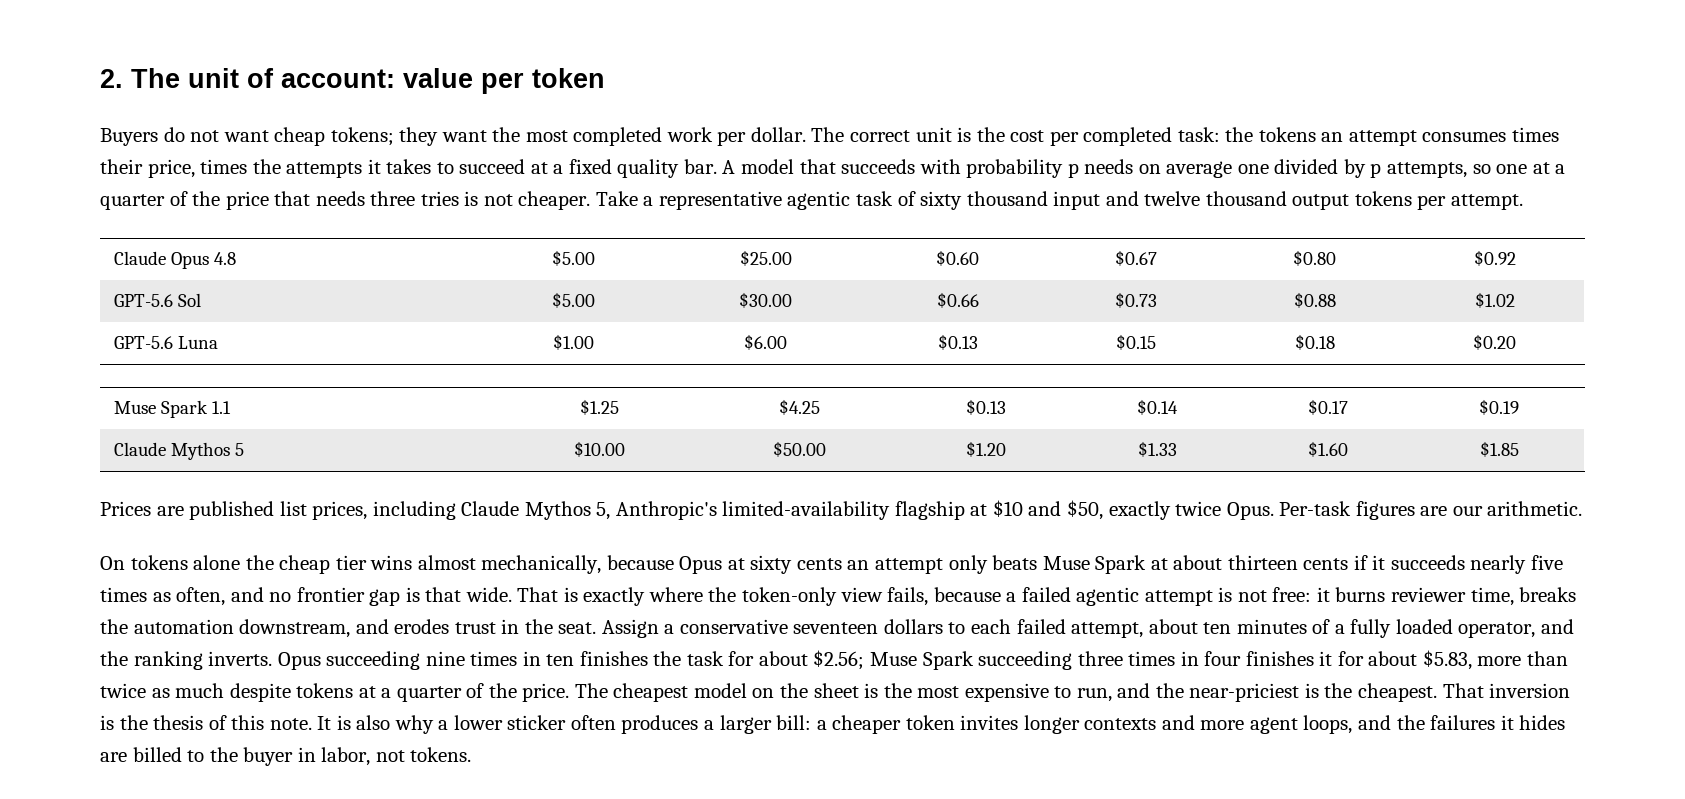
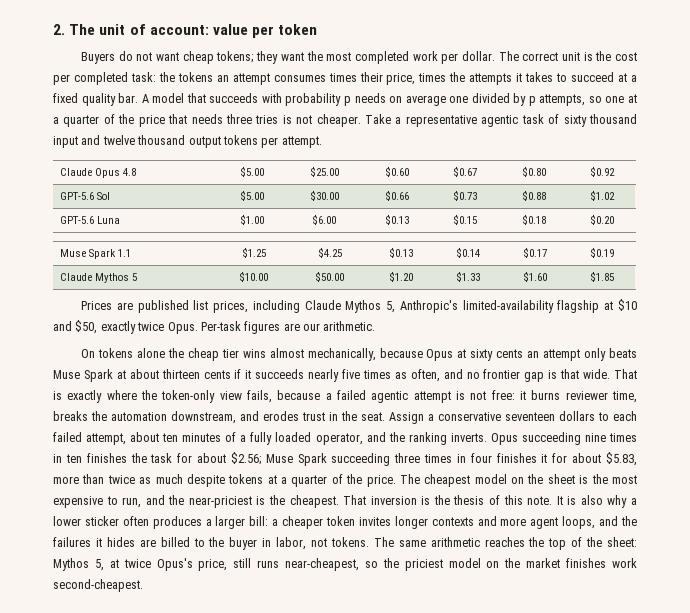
(472, 754) none -> [373,537,637,550] [53,558,637,571] [53,579,143,592] The same arithmetic reaches the top of the sheet: Mythos 5, at twice Opus's price, still runs near-cheapest, so the priciest model on the market finishes work second-cheapest.

